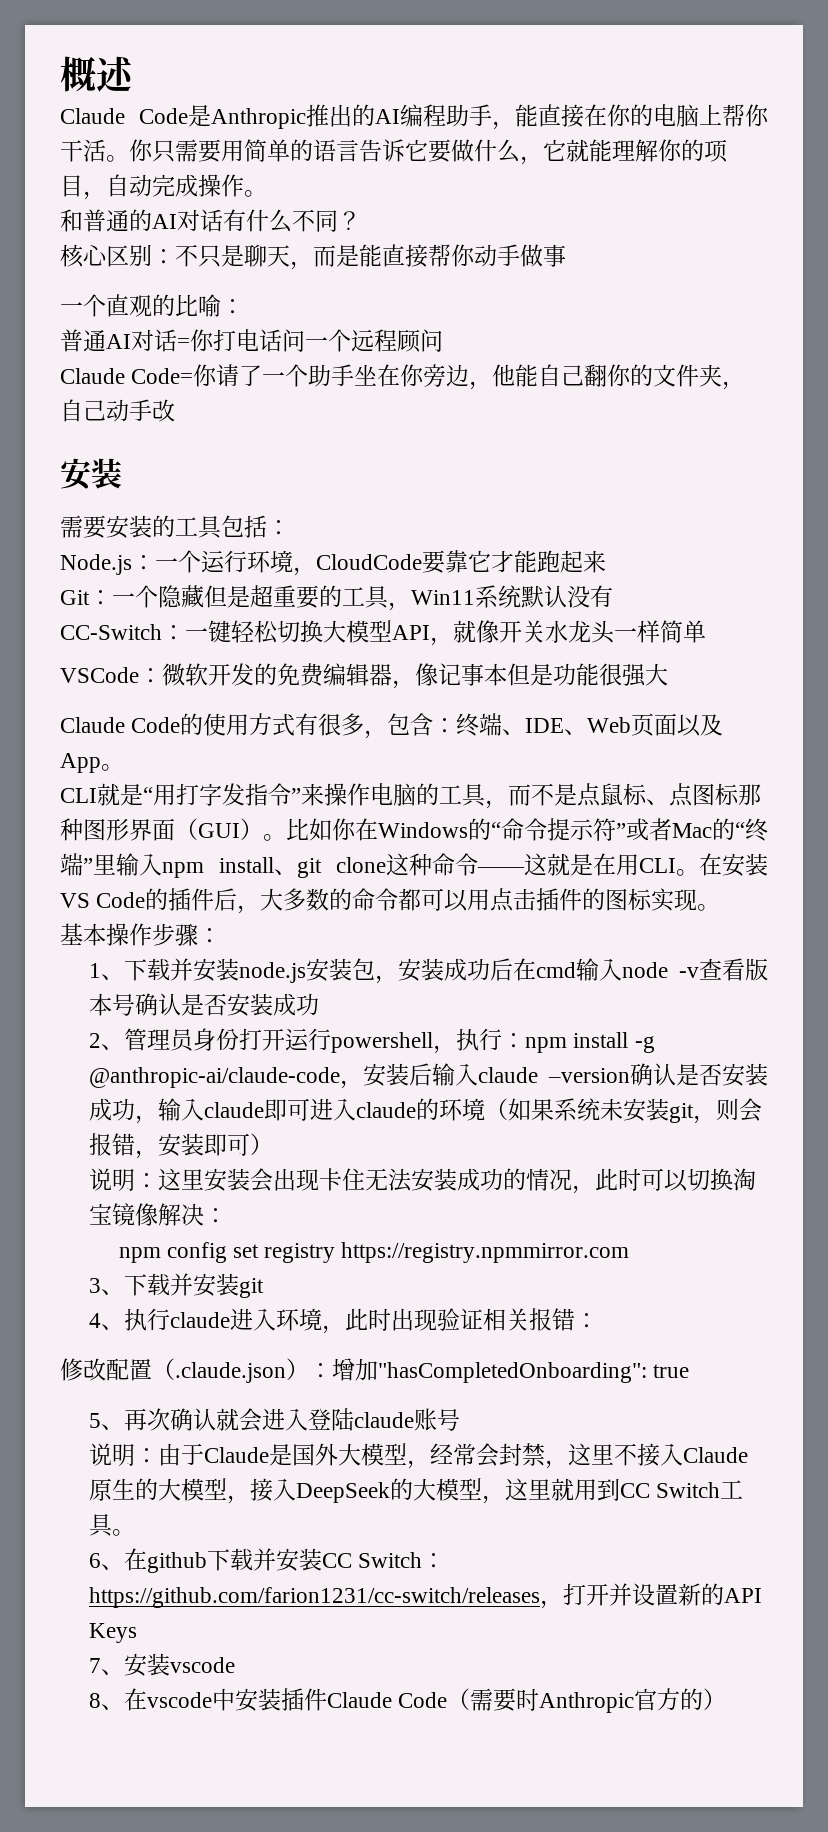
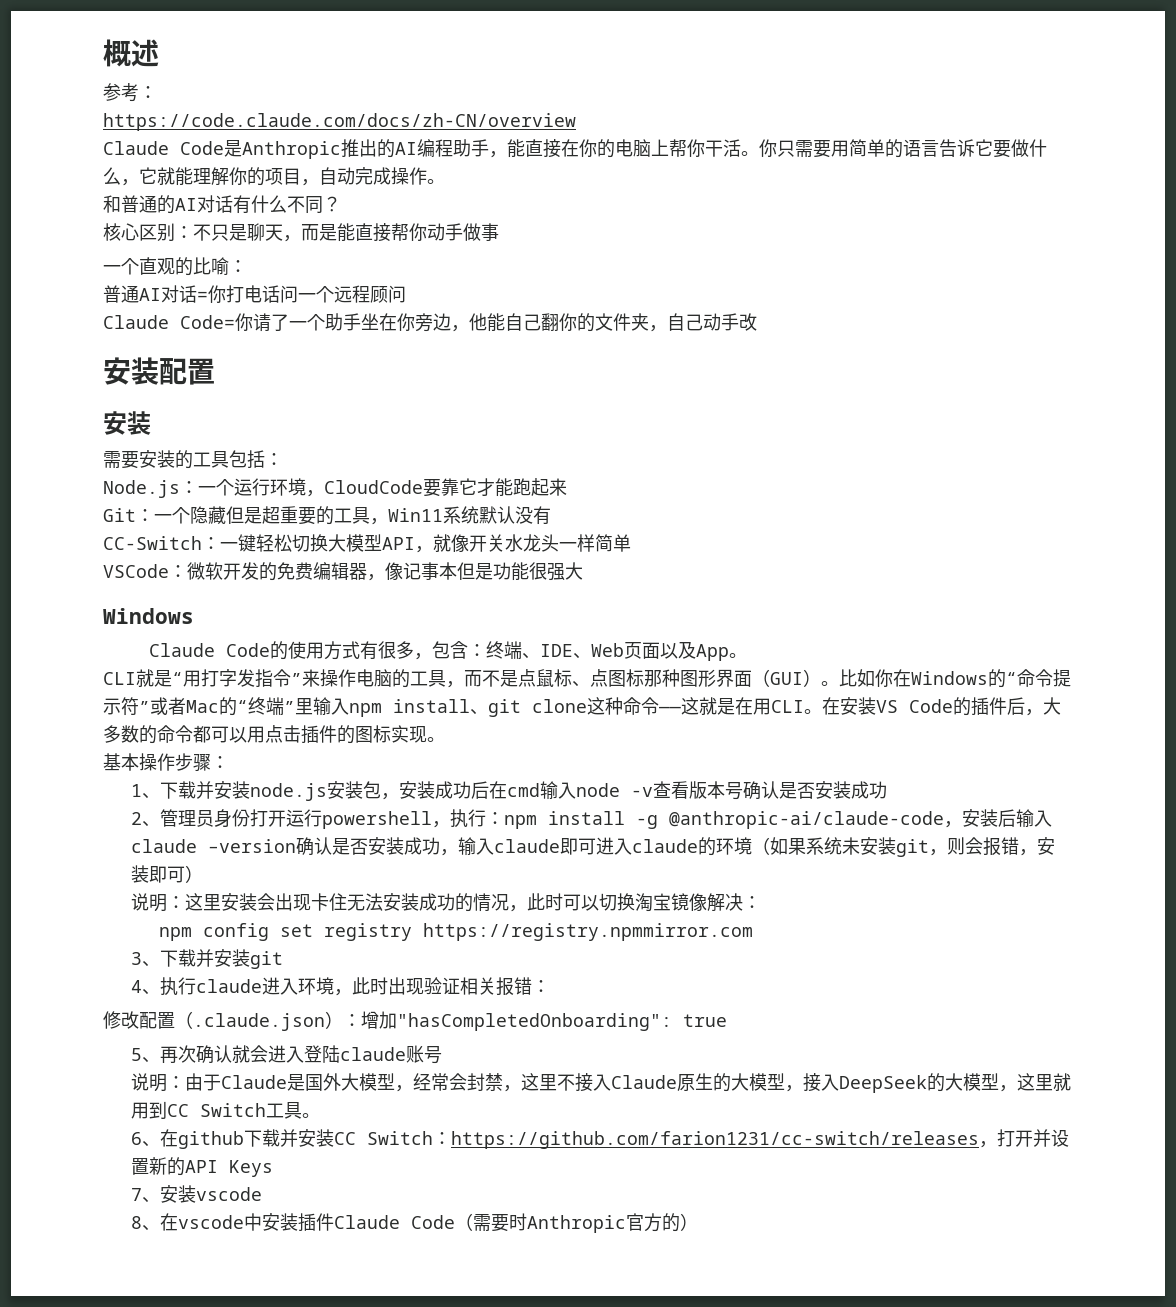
(135, 74) none -> [103,83,157,102] [103,113,576,131] // 参考： // https://code.claude.com/docs/zh-CN/overview
(175, 410) none -> [103,357,215,385] // 安装配置
(668, 674) none -> [103,608,194,624] // Windows

